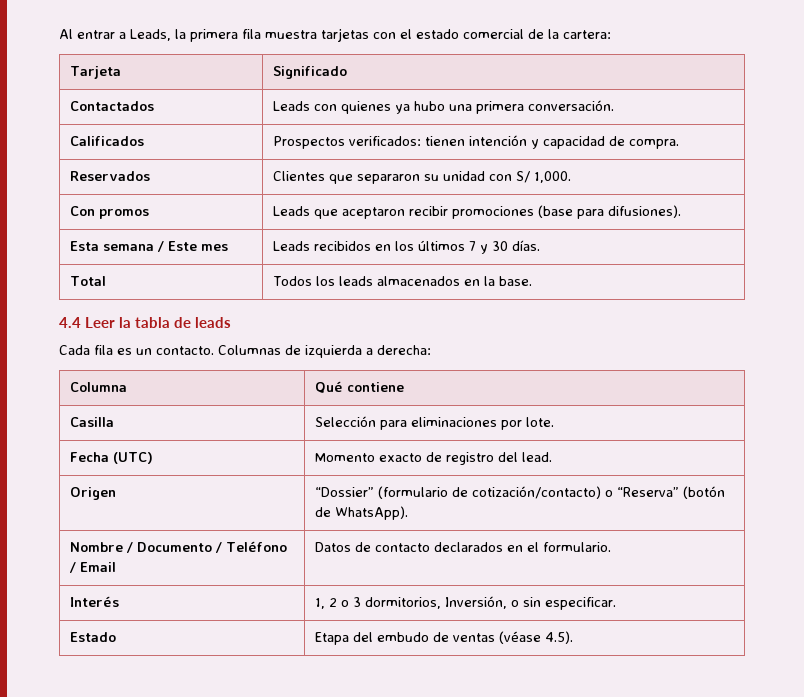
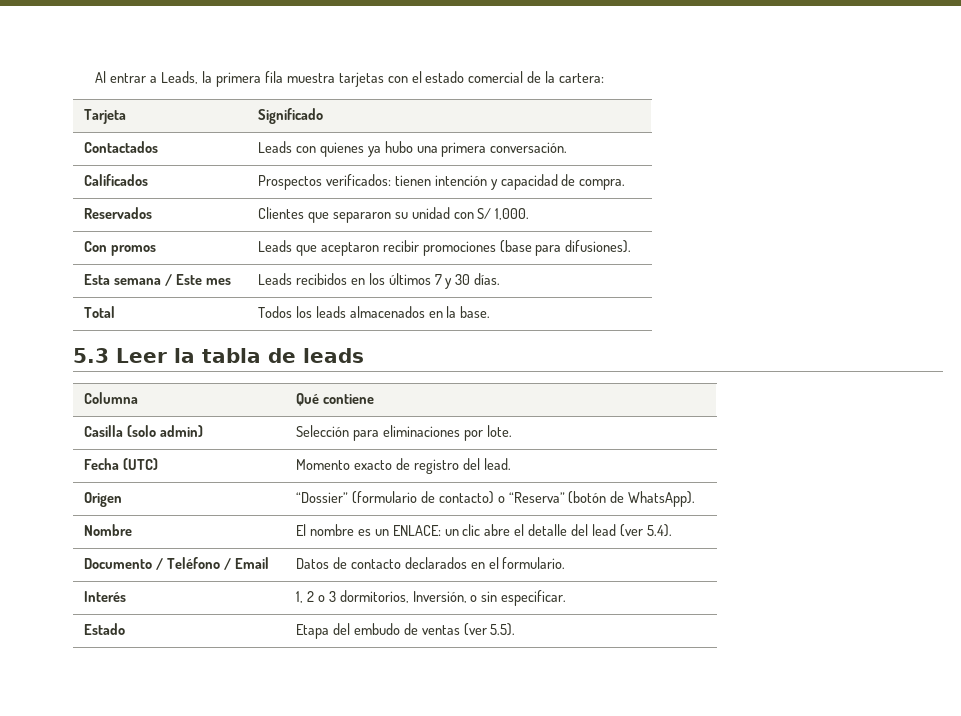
[59,317,81,328] 4.4 -> [73,348,109,363] 5.3
[59,345,431,358] // Cada fila es un contacto. Columnas de izquierda a derecha: -> (364, 355) none
(114, 422) none -> [126,425,203,437] (solo admin)
[471,486,601,499] cotización/contacto) -> [438,491,494,504] contacto)
[126,542,133,553] / -> [295,524,672,537] | El nombre es un ENLACE: un clic abre el detalle del lead (ver 5.4). //
[498,631,573,644] (véase 4.5). -> [463,623,516,636] (ver 5.5).

